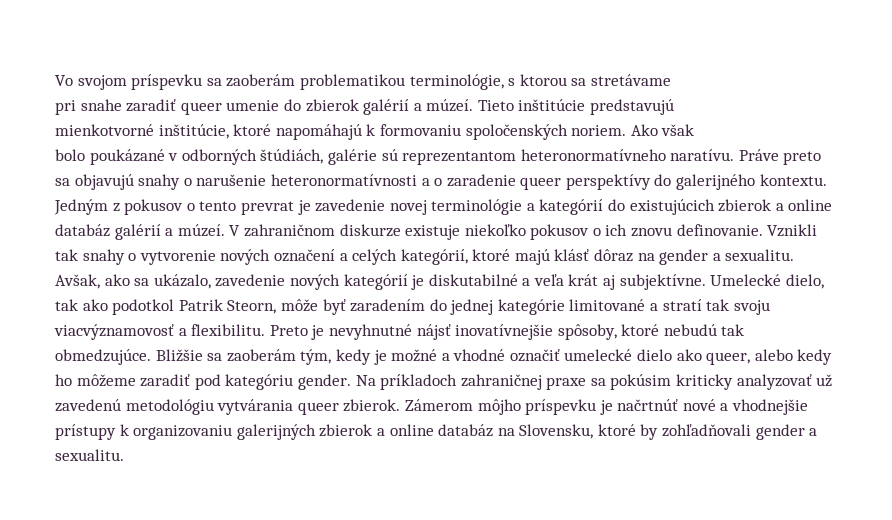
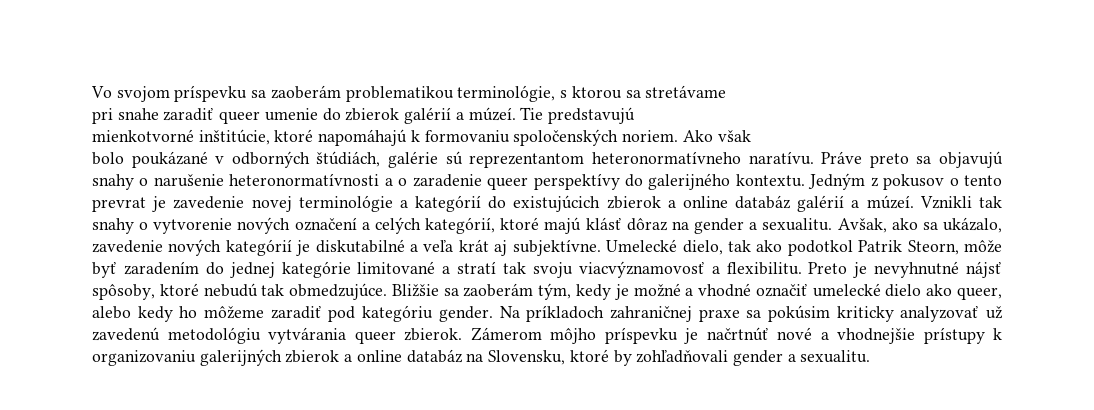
[477,99,586,111] Tieto inštitúcie -> [520,107,544,120] Tie
[229,224,763,240] V zahraničnom diskurze existuje niekoľko pokusov o ich znovu definovanie. -> (914, 202) none
[455,324,554,340] inovatívnejšie -> (1002, 269) none

